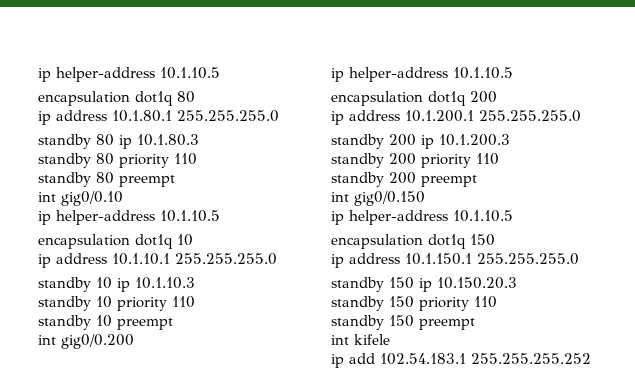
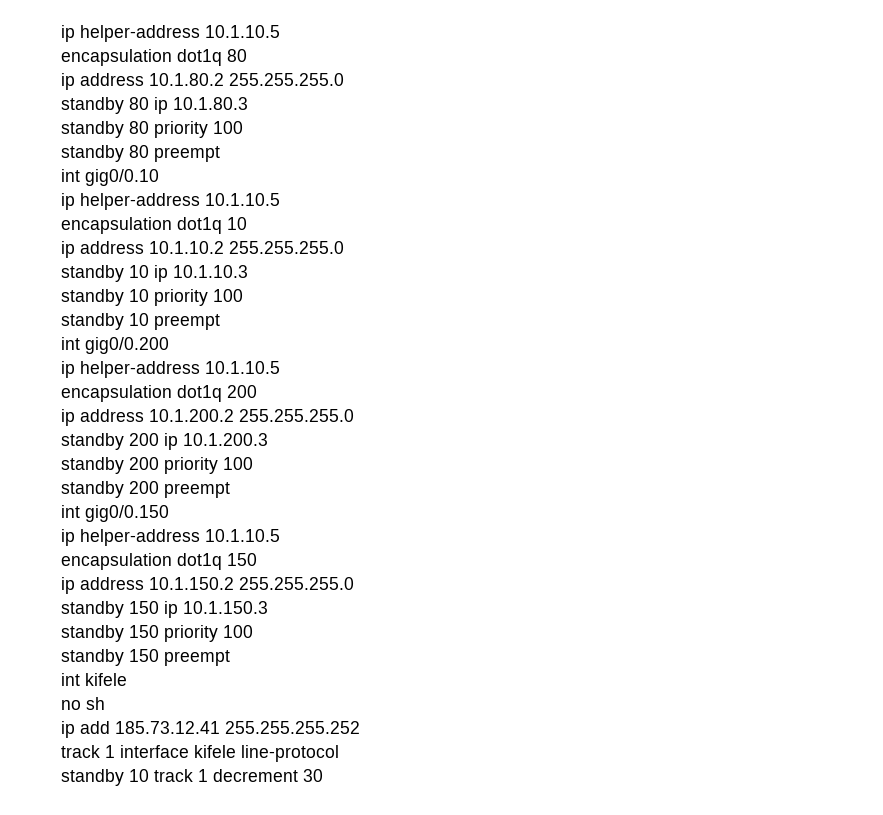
[112,110,172,122] 10.1.80.1 -> [149,73,224,86] 10.1.80.2
[174,153,197,165] 110 -> [213,121,243,134] 100
[112,253,170,265] 10.1.10.1 -> [149,241,224,254] 10.1.10.2
[172,296,195,308] 110 -> [213,289,243,302] 100
[405,110,474,122] 10.1.200.1 -> [149,409,234,422] 10.1.200.2
[476,153,499,165] 110 -> [223,457,253,470] 100
[405,253,472,265] 10.1.150.1 -> [149,577,234,590] 10.1.150.2
[437,277,517,289] 10.150.20.3 -> [183,601,268,614] 10.1.150.3
[474,296,497,308] 110 -> [223,625,253,638] 100
(390, 339) none -> [61,697,105,710] // no sh
[380,353,466,365] 102.54.183.1 -> [115,721,220,734] 185.73.12.41
(591, 358) none -> [61,745,339,762] [61,769,323,786] // track 1 interface kifele line-protocol // standby 10 track 1 decrement 30

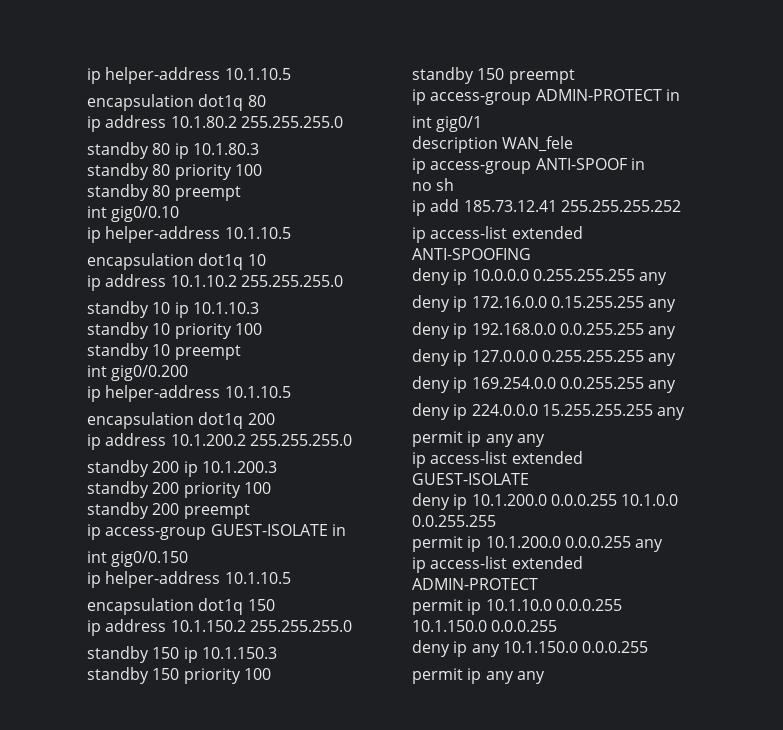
(230, 490) none -> [87,524,346,540] // ip access-group GUEST-ISOLATE in
[61,673,127,686] int kifele -> [412,89,680,105] [412,116,483,132] [412,136,574,153] [412,158,645,174] ip access-group ADMIN-PROTECT in // int gig0/1 // description WAN_fele // ip access-group ANTI-SPOOF in
[61,745,339,762] [61,769,323,786] track 1 interface kifele line-protocol // standby 10 track 1 decrement 30 -> [412,226,583,243] [412,248,531,260] [412,268,668,285] [412,295,677,312] [412,322,677,339] [412,349,677,366] [412,376,677,393] [412,403,686,420] [412,431,545,447] [412,451,583,468] [412,473,529,485] [412,493,679,510] [412,515,496,527] [412,536,664,552] [412,556,583,573] [412,578,538,590] [412,599,622,615] [412,620,558,632] [412,640,649,657] [412,668,545,684] ip access-list extended ANTI-SPOOFING // deny ip 10.0.0.0 0.255.255.255 any // deny ip 172.16.0.0 0.15.255.255 any // deny ip 192.168.0.0 0.0.255.255 any // deny ip 127.0.0.0 0.255.255.255 any // deny ip 169.254.0.0 0.0.255.255 any // deny ip 224.0.0.0 15.255.255.255 any // permit ip any any // ip access-list extended GUEST-ISOLATE // deny ip 10.1.200.0 0.0.0.255 10.1.0.0 0.0.255.255 // permit ip 10.1.200.0 0.0.0.255 any // ip access-list extended ADMIN-PROTECT // permit ip 10.1.10.0 0.0.0.255 10.1.150.0 0.0.0.255 // deny ip any 10.1.150.0 0.0.0.255 // permit ip any any

